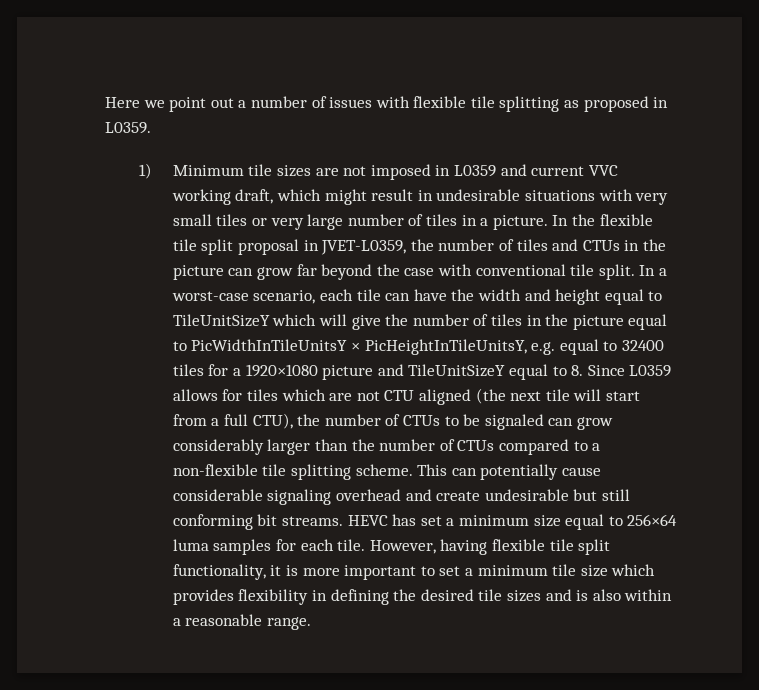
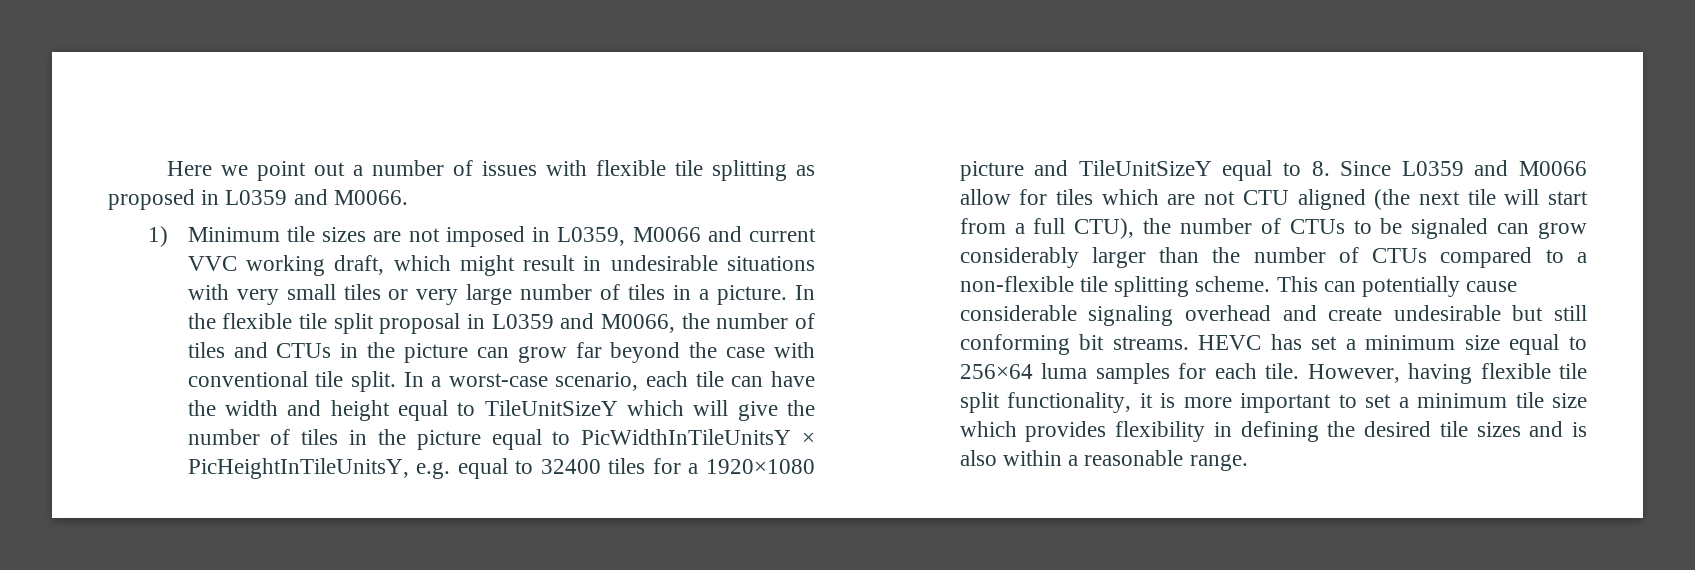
[105,122,151,134] L0359. -> [225,189,408,205] L0359 and M0066.
[454,165,497,177] L0359 -> [557,227,701,246] L0359, M0066
[321,240,407,255] JVET-L0359, -> [491,313,676,333] L0359 and M0066,
[172,389,218,401] allows -> [1474,160,1587,176] [959,189,1011,205] and M0066 allow

